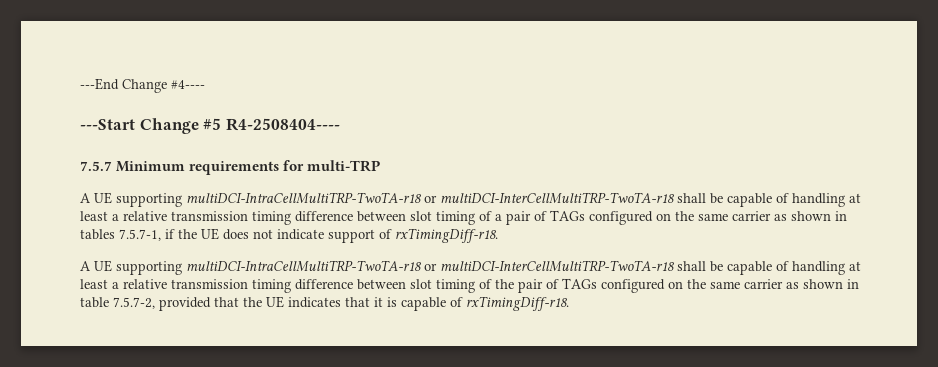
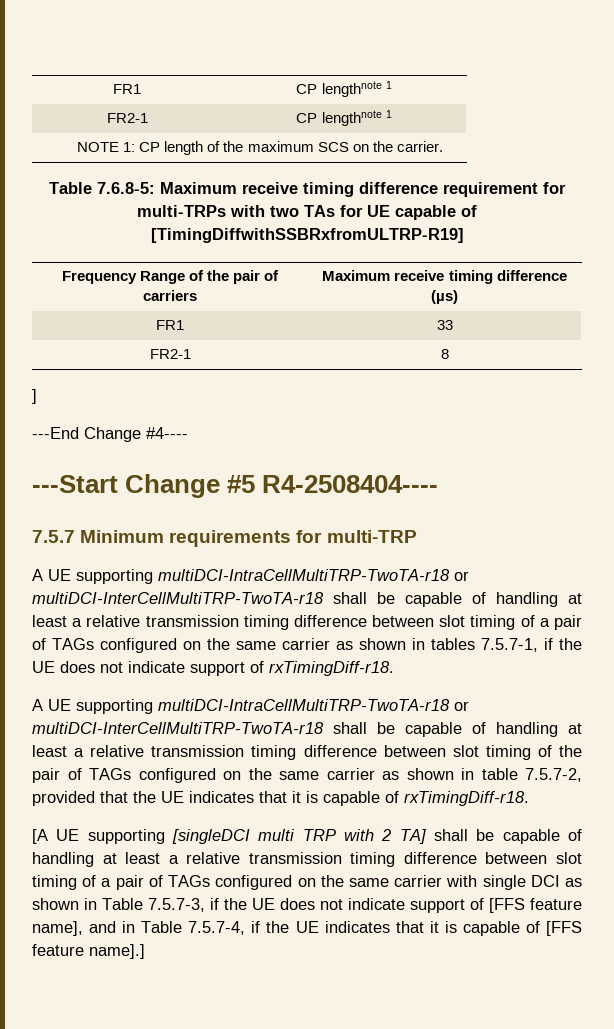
(80, 84) none -> [113,84,141,94] [296,81,392,97] [106,113,148,123] [296,110,392,126] [77,141,443,155] [49,182,566,197] [137,205,477,220] [150,228,464,243] [61,270,280,284] [143,290,197,301] [322,270,567,284] [431,290,458,304] [156,320,184,330] [436,320,453,330] [149,349,191,359] [440,349,449,359] [32,389,37,404] FR1 | CP lengthnote 1 // FR2-1 | CP lengthnote 1 // NOTE 1: CP length of the maximum SCS on the carrier. // Table 7.6.8-5: Maximum receive timing difference requirement for multi-TRPs with two TAs for UE capable of [TimingDiffwithSSBRxfromULTRP-R19] // Frequency Range of the pair of carriers | Maximum receive timing difference (µs) // FR1 | 33 // FR2-1 | 8 // ] //
(569, 303) none -> [32,829,582,844] [32,852,582,867] [32,875,582,890] [32,898,582,913] [32,921,582,936] [32,944,145,959] // [A UE supporting [singleDCI multi TRP with 2 TA] shall be capable of handling at least a relative transmission timing difference between slot timing of a pair of TAGs configured on the same carrier with single DCI as shown in Table 7.5.7-3, if the UE does not indicate support of [FFS feature name], and in Table 7.5.7-4, if the UE indicates that it is capable of [FFS feature name].]

